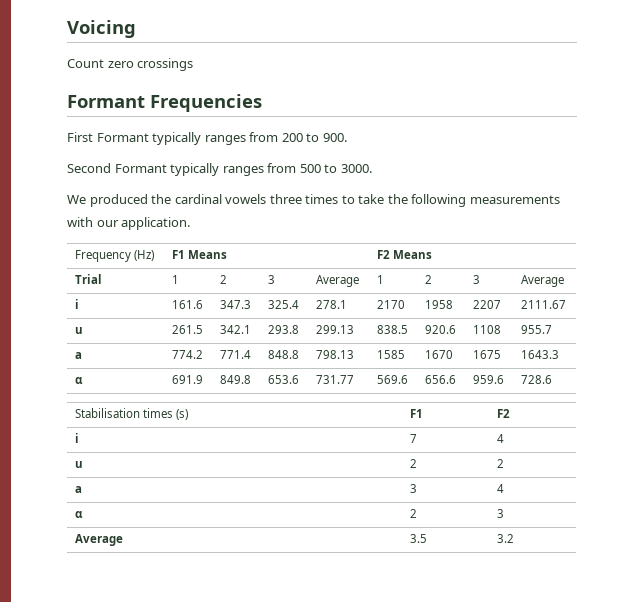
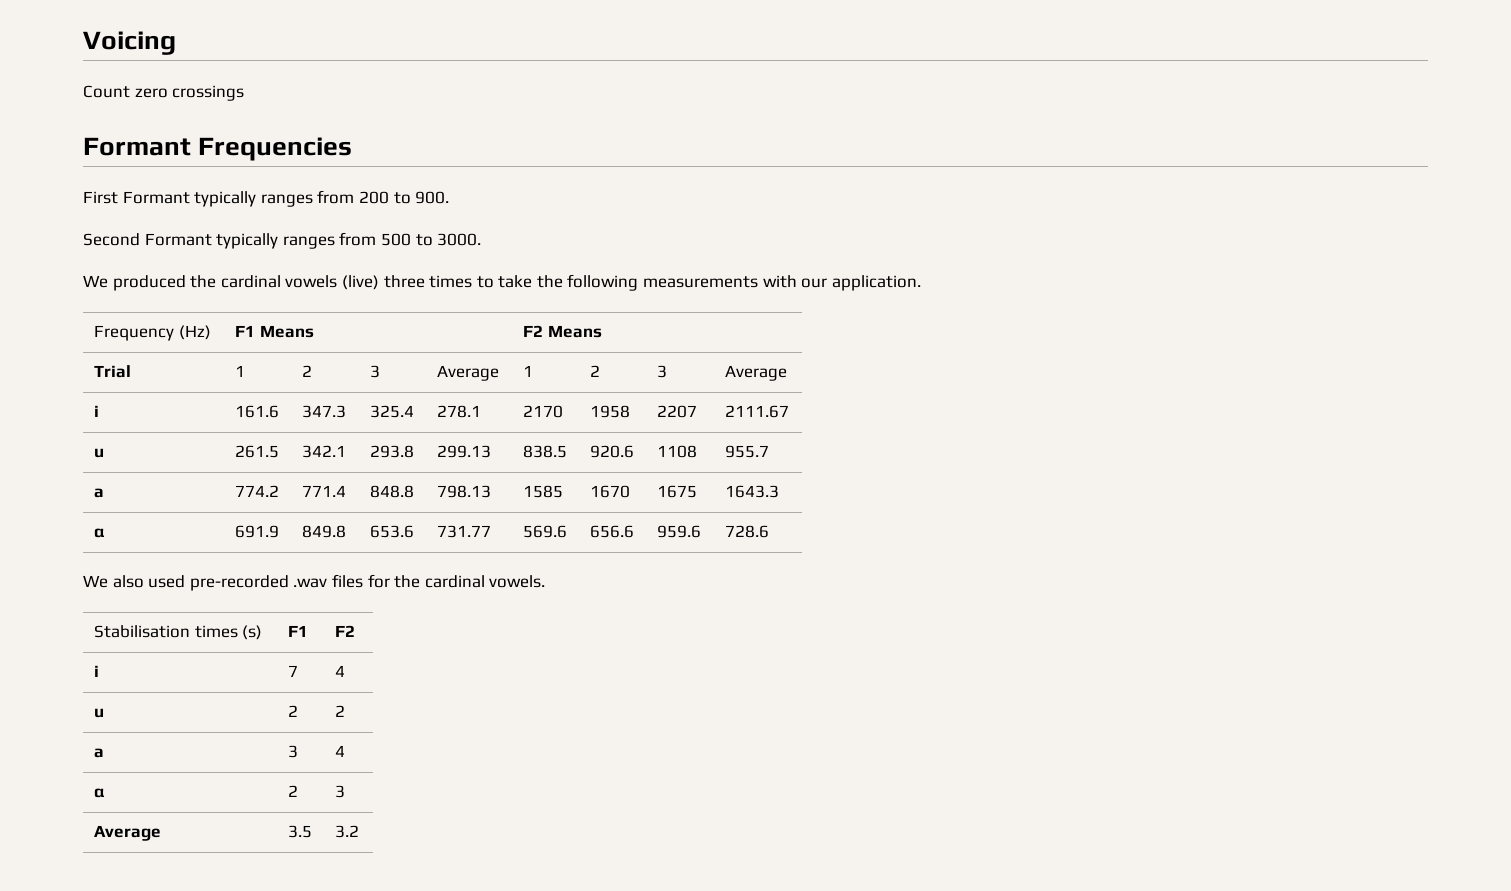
(267, 199) none -> [341,275,379,290] (live)
(553, 379) none -> [83,574,546,591] // We also used pre-recorded .wav files for the cardinal vowels.

